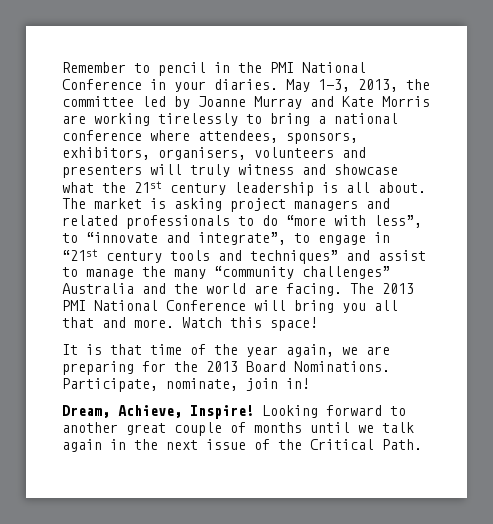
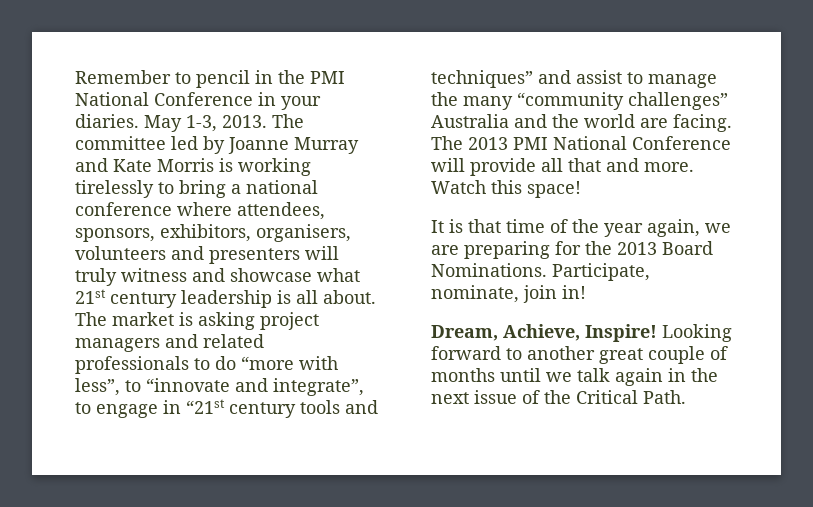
[358,79,430,92] 2013, the -> [222,114,304,128] 2013. The
[62,115,86,124] are -> [219,158,233,172] is
[102,182,126,193] the -> (360, 275) none
[294,300,366,313] bring you -> [470,158,536,176] provide

